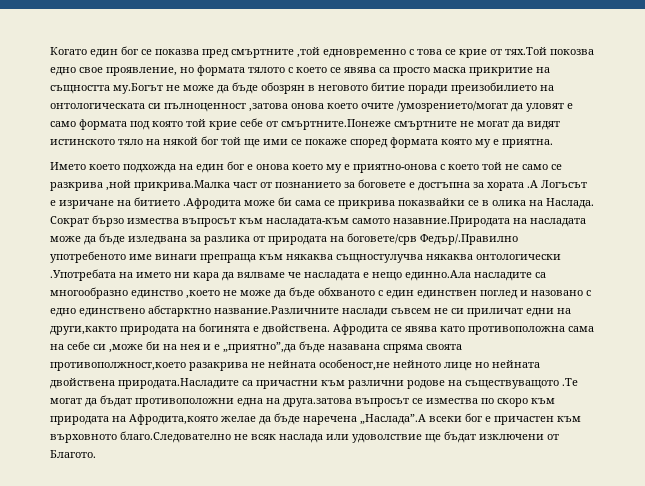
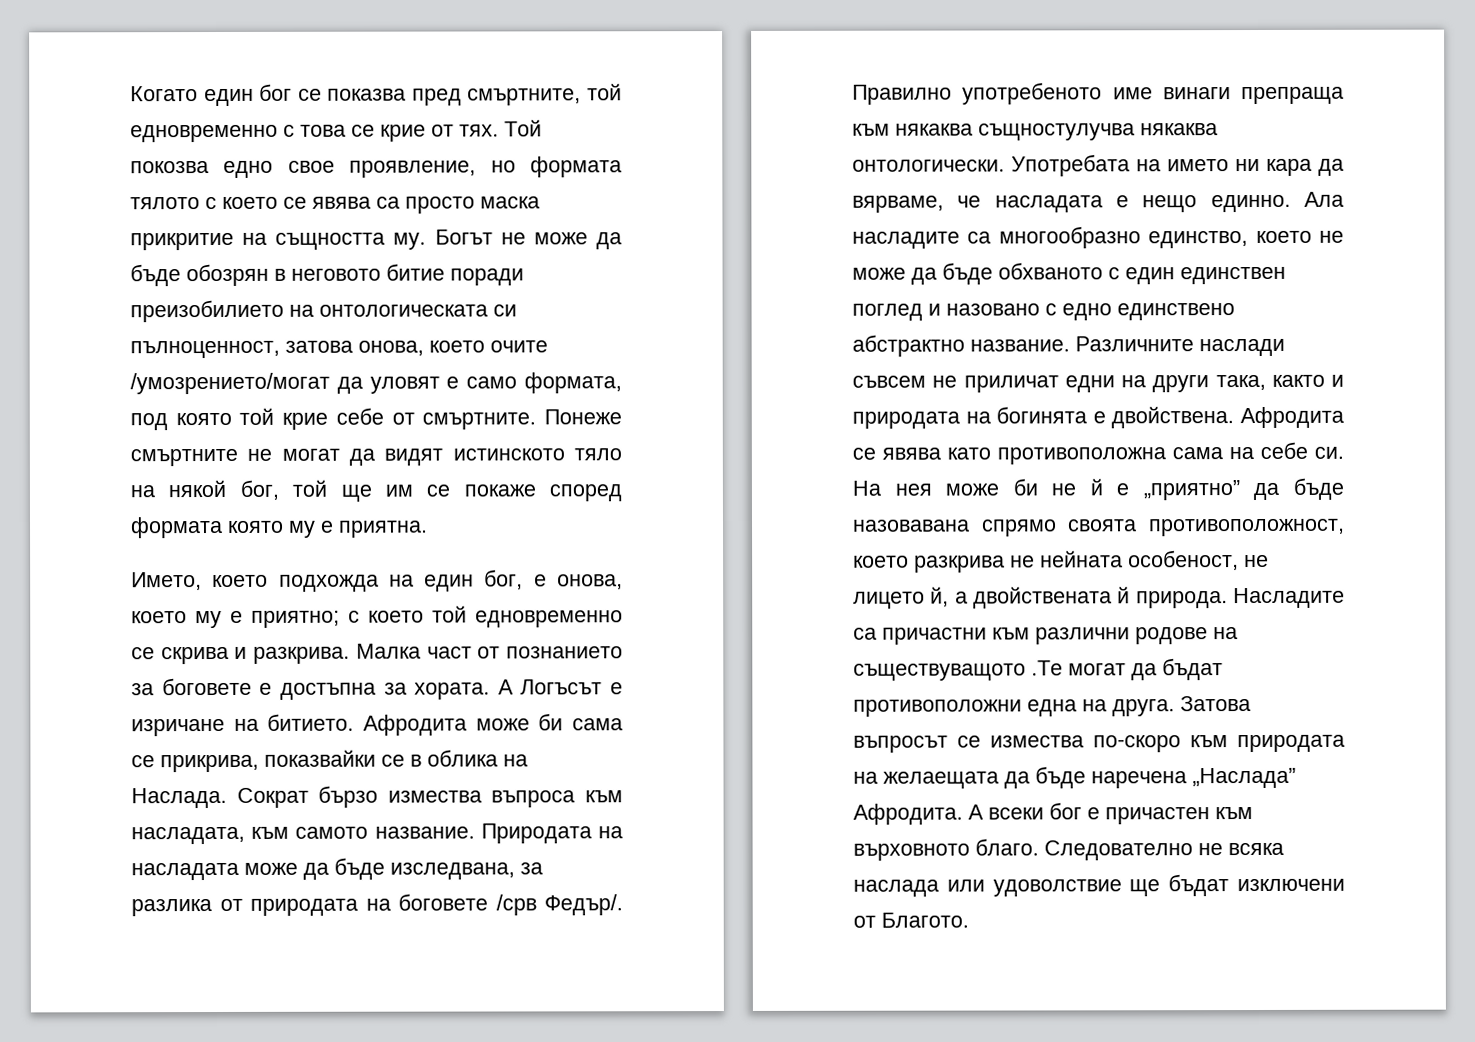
[231,47,320,58] смъртните ,той -> [467,83,622,106] смъртните, той
[505,47,547,55] тях.Той -> [459,119,542,137] тях. Той
[113,83,163,94] му.Богът -> [393,229,493,250] му. Богът
[164,103,324,112] пълноценност ,затова онова -> [130,340,424,359] пълноценност, затова онова,
[79,119,127,130] формата -> [524,372,622,394] формата,
[281,119,391,130] смъртните.Понеже -> [422,409,622,430] смъртните. Понеже
[201,136,218,145] бог -> [239,479,279,500] бог,
[263,139,288,145] ими -> [384,484,413,497] им
[50,162,86,170] Името -> [131,572,202,591] Името,
[227,161,289,170] бог е онова -> [484,569,623,590] бог, е онова,
[353,164,437,173] приятно-онова -> [251,610,340,628] приятно;
[505,164,562,170] [50,180,230,191] не само се разкрива ,ной прикрива.Малка -> [475,610,623,628] [131,643,421,665] едновременно се скрива и разкрива. Малка
[487,180,538,191] хората .А -> [414,679,514,700] хората. А
[134,197,241,209] битието .Афродита -> [267,713,467,736] битието. Афродита
[338,200,395,209] прикрива -> [160,754,259,773] прикрива,
[492,200,526,206] олика -> [427,749,498,767] облика
[182,216,510,227] въпросът към насладата-към самото назавние.Природата -> [491,790,623,808] [131,823,592,845] въпроса към насладата, към самото название. Природата
[128,236,187,245] изледвана -> [390,862,515,880] изследвана,
[347,233,518,245] боговете/срв Федър/.Правилно -> [398,893,623,916] [852,84,952,105] боговете /срв Федър/. Правилно
[476,254,561,260] [50,269,116,281] онтологически .Употребата -> [852,154,1130,177] онтологически. Употребата
[237,272,285,278] вялваме -> [852,195,944,213] вярваме,
[405,270,471,281] единно.Ала -> [1210,191,1344,213] единно. Ала
[131,290,220,299] единство ,което -> [1148,230,1312,249] единство, което
[148,305,339,317] абстарктно название.Различните -> [852,334,1194,357] абстрактно название. Различните
[451,308,464,314] си -> (958, 381) none
[50,326,117,335] други,както -> [1152,374,1344,393] други така, както и
[93,341,462,353] [50,359,540,371] [50,378,239,389] си ,може би на нея и е „приятно”,да бъде назавана спряма своята противополжност,което разакрива не нейната особеност,не нейното лице но нейната двойствена природата.Насладите -> [1314,446,1344,459] [852,477,1344,501] [852,518,1345,537] [853,550,1269,573] [853,586,1345,609] си. На нея може би не й е „приятно” да бъде назовавана спрямо своята противоположност, което разкрива не нейната особеност, не лицето й, а двойствената й природа. Насладите
[283,398,352,407] друга.затова -> [1112,696,1251,717] друга. Затова
[481,398,528,407] по скоро -> [1093,735,1181,753] по-скоро
[129,414,256,425] Афродита,която желае -> [883,771,999,789] желаещата
[360,414,426,425] „Наслада”.А -> [1192,767,1296,789] [853,803,984,825] „Наслада” Афродита. А
[120,431,276,443] благо.Следователно не всяк -> [975,838,1284,861] благо. Следователно не всяка

